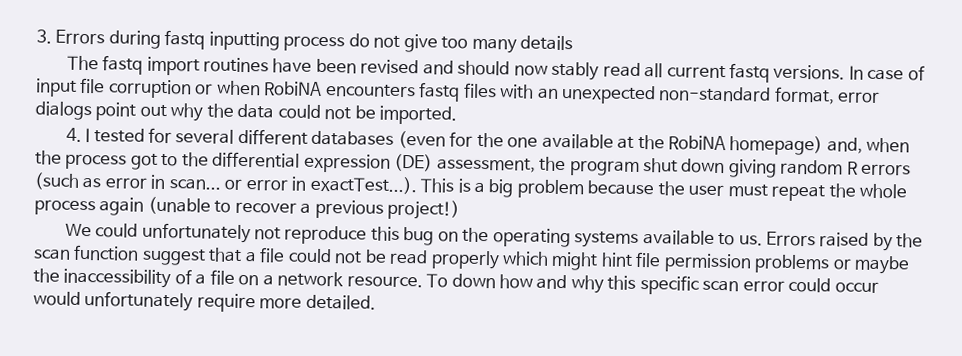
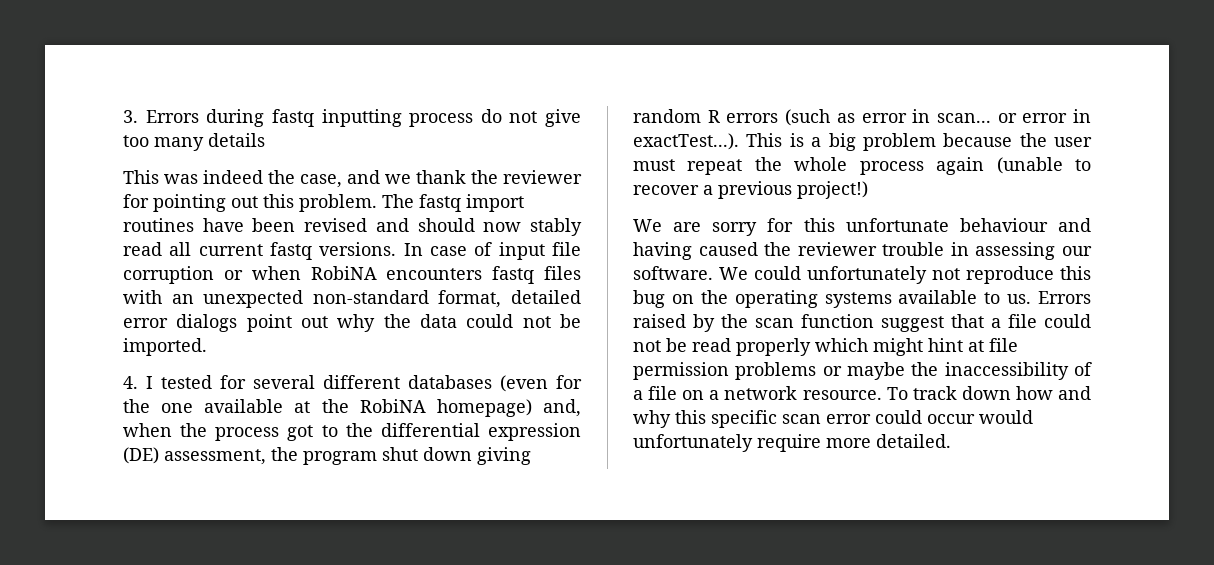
(573, 43) none -> [123,170,582,188] [123,194,377,212] This was indeed the case, and we thank the reviewer for pointing out this problem.
(835, 95) none -> [511,290,581,304] detailed
(92, 230) none -> [673,218,1091,236] [633,242,1092,260] [633,266,748,280] are sorry for this unfortunate behaviour and having caused the reviewer trouble in assessing our software. We
(633, 259) none -> [968,340,984,352] at
(449, 280) none -> [912,386,957,400] track

